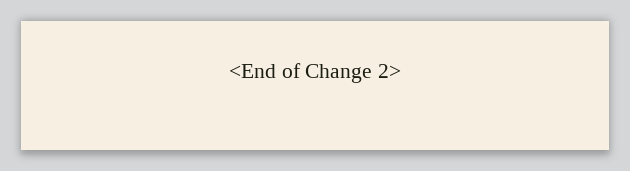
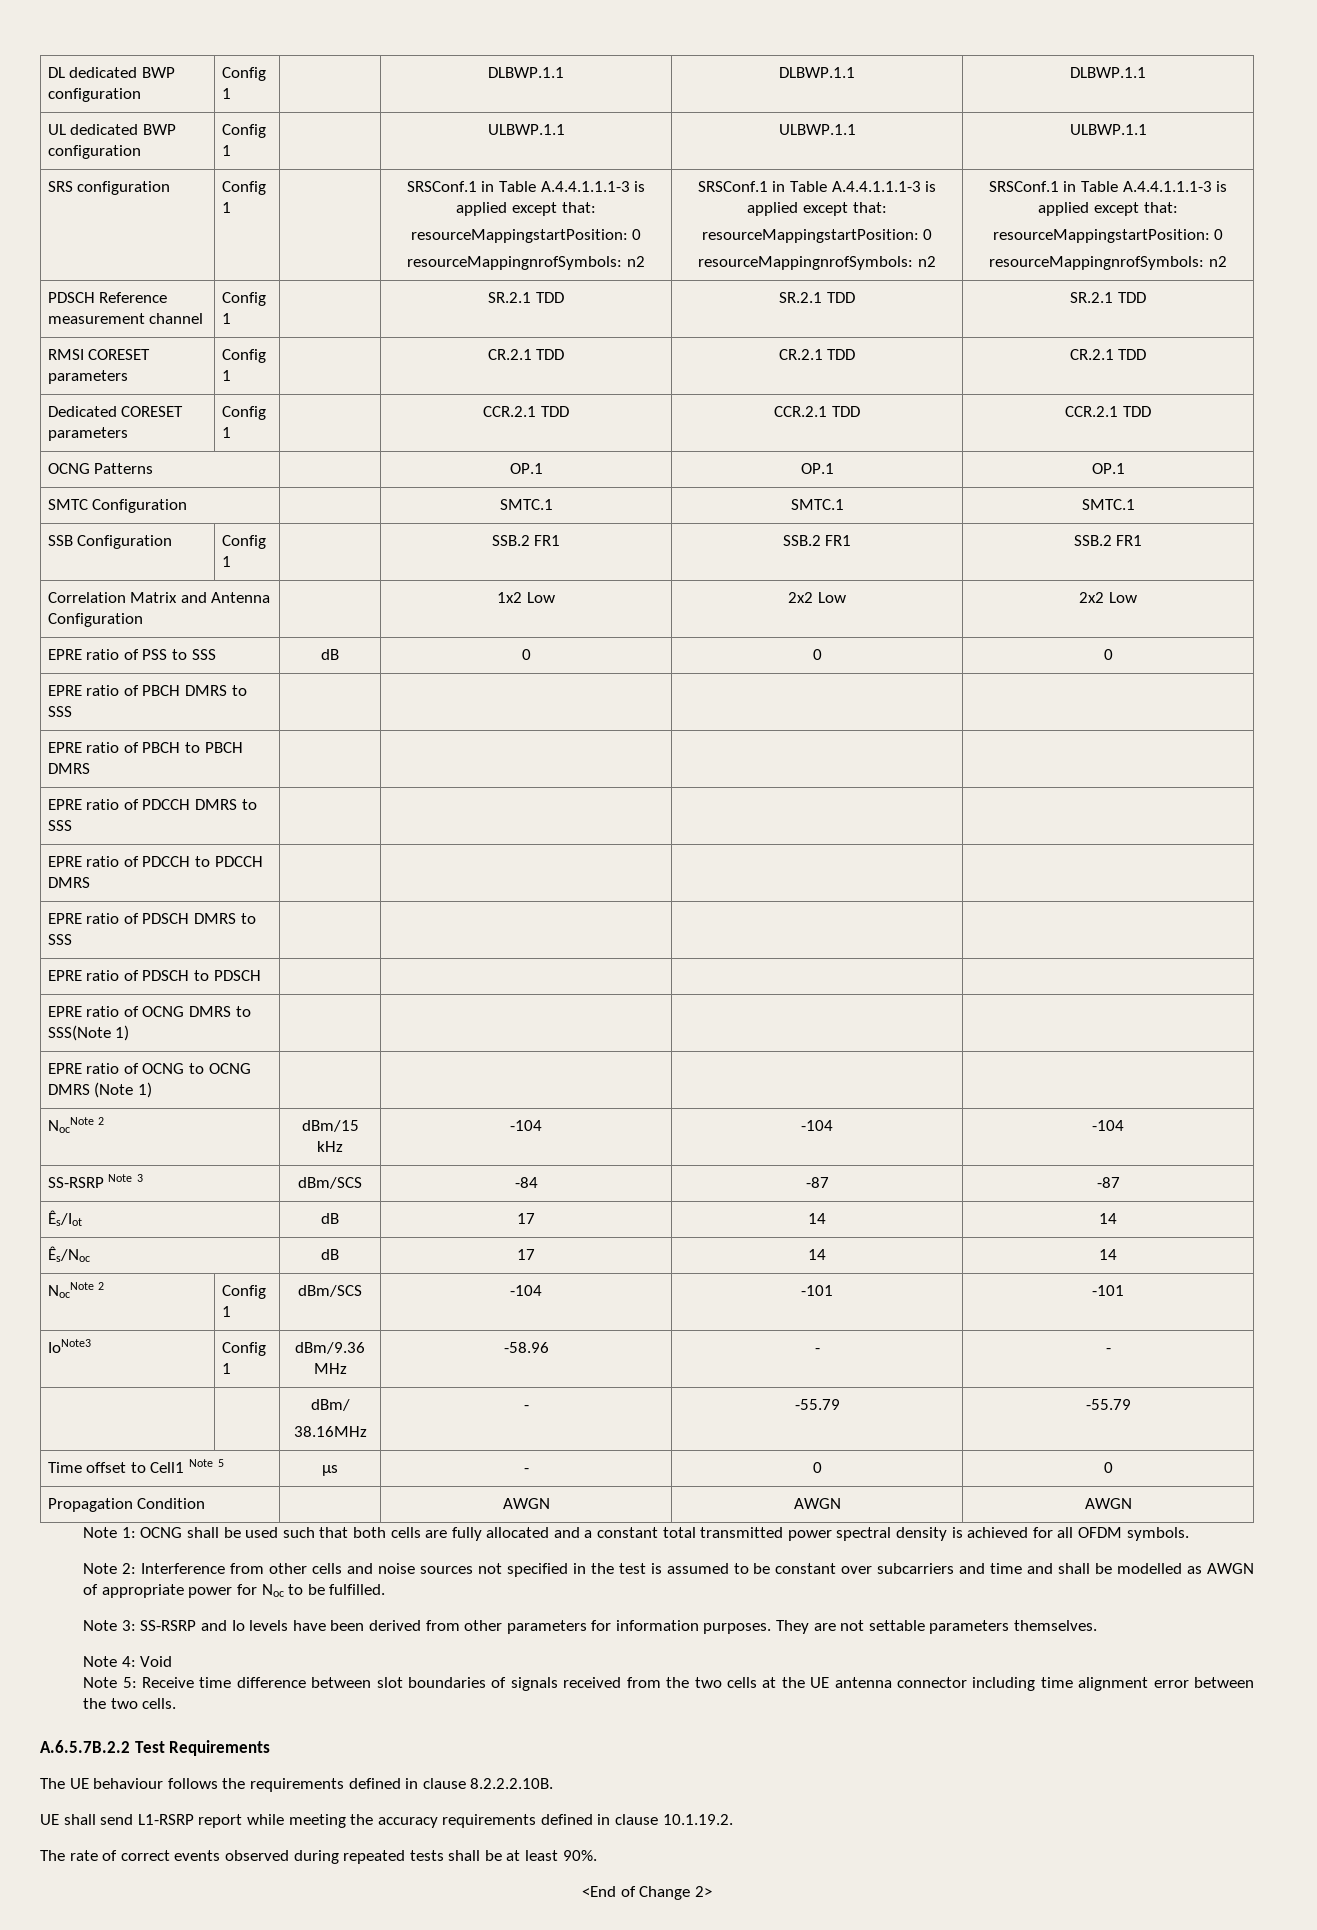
(228, 71) none -> [47,67,175,78] [47,88,141,102] [221,67,266,81] [221,88,231,99] [488,67,564,78] [779,67,855,78] [1070,67,1146,78] [47,124,176,135] [47,145,141,159] [221,124,266,138] [221,145,231,156] [487,124,565,135] [778,124,856,135] [1069,124,1147,135] [47,181,171,195] [221,181,266,195] [221,202,231,213] [406,181,646,192] [456,202,596,216] [410,229,642,243] [407,256,645,270] [697,181,937,192] [747,202,887,216] [701,229,933,243] [698,256,936,270] [988,181,1228,192] [1038,202,1178,216] [992,229,1224,243] [989,256,1227,270] [47,292,168,303] [47,313,204,324] [221,292,266,306] [221,313,231,324] [488,292,564,303] [779,292,855,303] [1070,292,1146,303] [47,349,151,360] [47,370,128,384] [221,349,266,363] [221,370,231,381] [487,349,565,360] [778,349,856,360] [1069,349,1147,360] [47,406,184,417] [47,427,128,441] [221,406,266,420] [221,427,231,438] [483,406,569,417] [774,406,860,417] [1065,406,1151,417] [47,463,154,474] [509,463,543,474] [800,463,834,474] [1091,463,1125,474] [47,499,188,513] [499,499,553,510] [790,499,844,510] [1081,499,1135,510] [47,535,173,549] [221,535,266,549] [221,556,231,567] [491,535,561,546] [782,535,852,546] [1073,535,1143,546] [47,592,271,603] [47,613,143,627] [497,592,555,603] [788,592,846,603] [1079,592,1137,603] [47,649,216,660] [321,649,339,660] [521,649,531,660] [812,649,822,660] [1103,649,1113,660] [47,685,247,696] [47,706,72,717] [47,742,243,753] [47,763,90,774] [47,799,257,810] [47,820,72,831] [47,856,263,867] [47,877,90,888] [47,913,256,924] [47,934,72,945] [47,970,261,981] [47,1006,251,1017] [47,1025,130,1041] [47,1063,251,1074] [47,1082,152,1098] [47,1117,105,1133] [301,1120,359,1132] [317,1141,343,1152] [510,1120,542,1131] [801,1120,833,1131] [1092,1120,1124,1131] [47,1174,143,1188] [298,1177,362,1189] [514,1177,538,1188] [805,1177,829,1188] [1096,1177,1120,1188] [47,1210,82,1226] [321,1213,339,1224] [517,1213,535,1224] [808,1213,826,1224] [1099,1213,1117,1224] [47,1246,90,1262] [321,1249,339,1260] [517,1249,535,1260] [808,1249,826,1260] [1099,1249,1117,1260] [47,1282,105,1298] [221,1285,266,1299] [221,1306,231,1317] [298,1285,362,1297] [510,1285,542,1296] [801,1285,833,1296] [1092,1285,1124,1296] [47,1339,91,1353] [221,1342,266,1356] [221,1363,231,1374] [295,1342,365,1354] [313,1363,347,1374] [503,1342,549,1353] [814,1348,820,1353] [1105,1348,1111,1353] [310,1399,350,1411] [293,1426,367,1437] [523,1405,529,1410] [794,1399,840,1410] [1085,1399,1131,1410] [47,1459,224,1473] [322,1465,338,1476] [523,1468,529,1473] [812,1462,822,1473] [1103,1462,1113,1473] [47,1498,206,1512] [502,1498,550,1509] [793,1498,841,1509] [1084,1498,1132,1509] [83,1527,1189,1541] [83,1563,1254,1577] [83,1584,386,1598] [83,1620,1098,1634] [83,1656,173,1667] [83,1677,1254,1691] [83,1698,177,1709] [40,1740,271,1756] [40,1778,554,1792] [40,1814,733,1828] [40,1850,597,1864] DL dedicated BWP configuration | Config 1 | | DLBWP.1.1 | DLBWP.1.1 | DLBWP.1.1 // UL dedicated BWP configuration | Config 1 | | ULBWP.1.1 | ULBWP.1.1 | ULBWP.1.1 // SRS configuration | Config 1 | | SRSConf.1 in Table A.4.4.1.1.1-3 is applied except that: // resourceMappingstartPosition: 0 // resourceMappingnrofSymbols: n2 | SRSConf.1 in Table A.4.4.1.1.1-3 is applied except that: // resourceMappingstartPosition: 0 // resourceMappingnrofSymbols: n2 | SRSConf.1 in Table A.4.4.1.1.1-3 is applied except that: // resourceMappingstartPosition: 0 // resourceMappingnrofSymbols: n2 // PDSCH Reference measurement channel | Config 1 | | SR.2.1 TDD | SR.2.1 TDD | SR.2.1 TDD // RMSI CORESET parameters | Config 1 | | CR.2.1 TDD | CR.2.1 TDD | CR.2.1 TDD // Dedicated CORESET parameters | Config 1 | | CCR.2.1 TDD | CCR.2.1 TDD | CCR.2.1 TDD // OCNG Patterns | | OP.1 | OP.1 | OP.1 // SMTC Configuration | | SMTC.1 | SMTC.1 | SMTC.1 // SSB Configuration | Config 1 | | SSB.2 FR1 | SSB.2 FR1 | SSB.2 FR1 // Correlation Matrix and Antenna Configuration | | 1x2 Low | 2x2 Low | 2x2 Low // EPRE ratio of PSS to SSS | dB | 0 | 0 | 0 // EPRE ratio of PBCH DMRS to SSS | | | | // EPRE ratio of PBCH to PBCH DMRS | | | | // EPRE ratio of PDCCH DMRS to SSS | | | | // EPRE ratio of PDCCH to PDCCH DMRS | | | | // EPRE ratio of PDSCH DMRS to SSS | | | | // EPRE ratio of PDSCH to PDSCH | | | | // EPRE ratio of OCNG DMRS to SSS(Note 1) | | | | // EPRE ratio of OCNG to OCNG DMRS (Note 1) | | | | // NocNote 2 | dBm/15 kHz | -104 | -104 | -104 // SS-RSRP Note 3 | dBm/SCS | -84 | -87 | -87 // Ês/Iot | dB | 17 | 14 | 14 // Ês/Noc | dB | 17 | 14 | 14 // NocNote 2 | Config 1 | dBm/SCS | -104 | -101 | -101 // IoNote3 | Config 1 | dBm/9.36 MHz | -58.96 | - | - // | | dBm/ // 38.16MHz | - | -55.79 | -55.79 // Time offset to Cell1 Note 5 | μs | - | 0 | 0 // Propagation Condition | | AWGN | AWGN | AWGN // Note 1: OCNG shall be used such that both cells are fully allocated and a constant total transmitted power spectral density is achieved for all OFDM symbols. // Note 2: Interference from other cells and noise sources not specified in the test is assumed to be constant over subcarriers and time and shall be modelled as AWGN of appropriate power for Noc to be fulfilled. // Note 3: SS-RSRP and Io levels have been derived from other parameters for information purposes. They are not settable parameters themselves. // Note 4: Void // Note 5: Receive time difference between slot boundaries of signals received from the two cells at the UE antenna connector including time alignment error between the two cells. // A.6.5.7B.2.2 Test Requirements // The UE behaviour follows the requirements defined in clause 8.2.2.2.10B. // UE shall send L1-RSRP report while meeting the accuracy requirements defined in clause 10.1.19.2. // The rate of correct events observed during repeated tests shall be at least 90%. //

